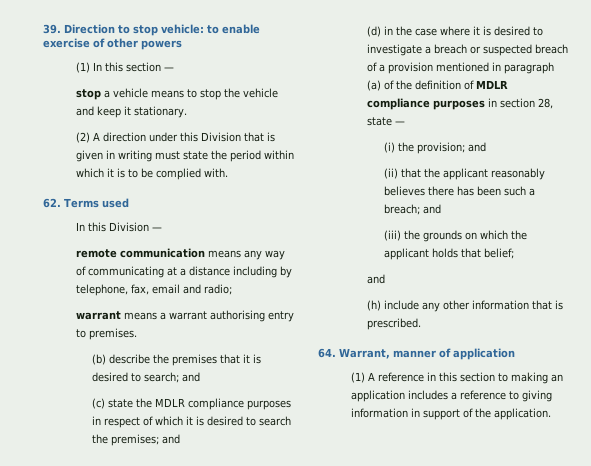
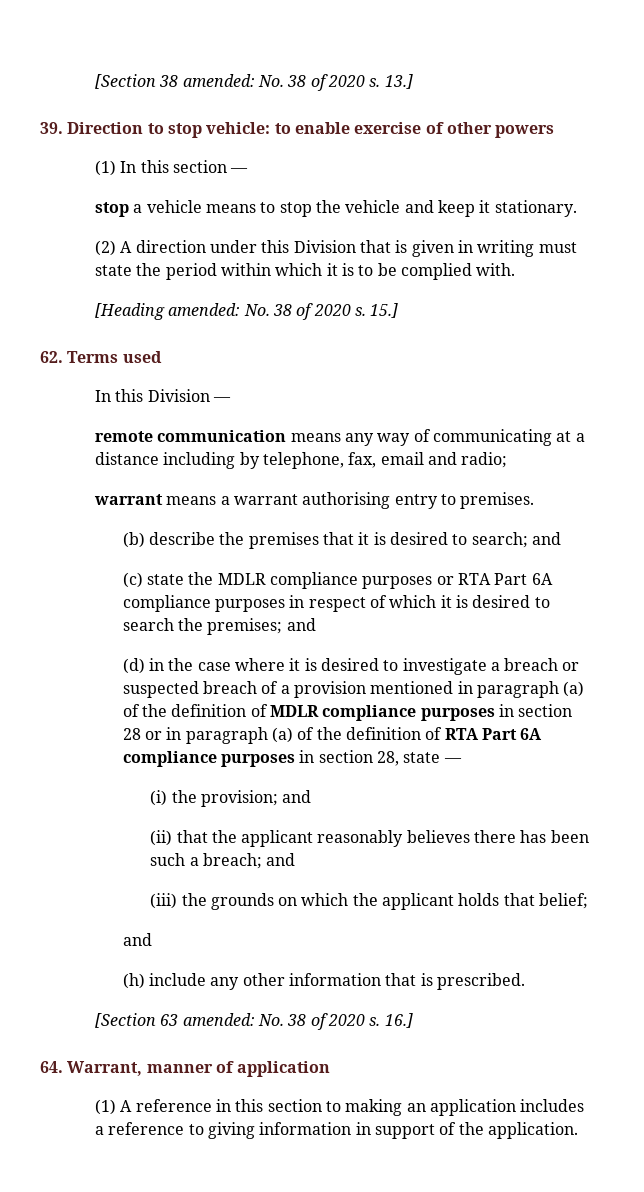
(43, 29) none -> [95,74,413,91] [Section 38 amended: No. 38 of 2020 s. 13.] //
(228, 172) none -> [95,303,399,320] // [Heading amended: No. 38 of 2020 s. 15.]
(292, 405) none -> [436,573,553,585] [122,595,285,612] or RTA Part 6A compliance purposes
(536, 103) none -> [122,727,543,744] [122,750,373,767] 28 or in paragraph (a) of the definition of RTA Part 6A compliance purposes in section
(422, 324) none -> [95,1013,413,1030] // [Section 63 amended: No. 38 of 2020 s. 16.]

